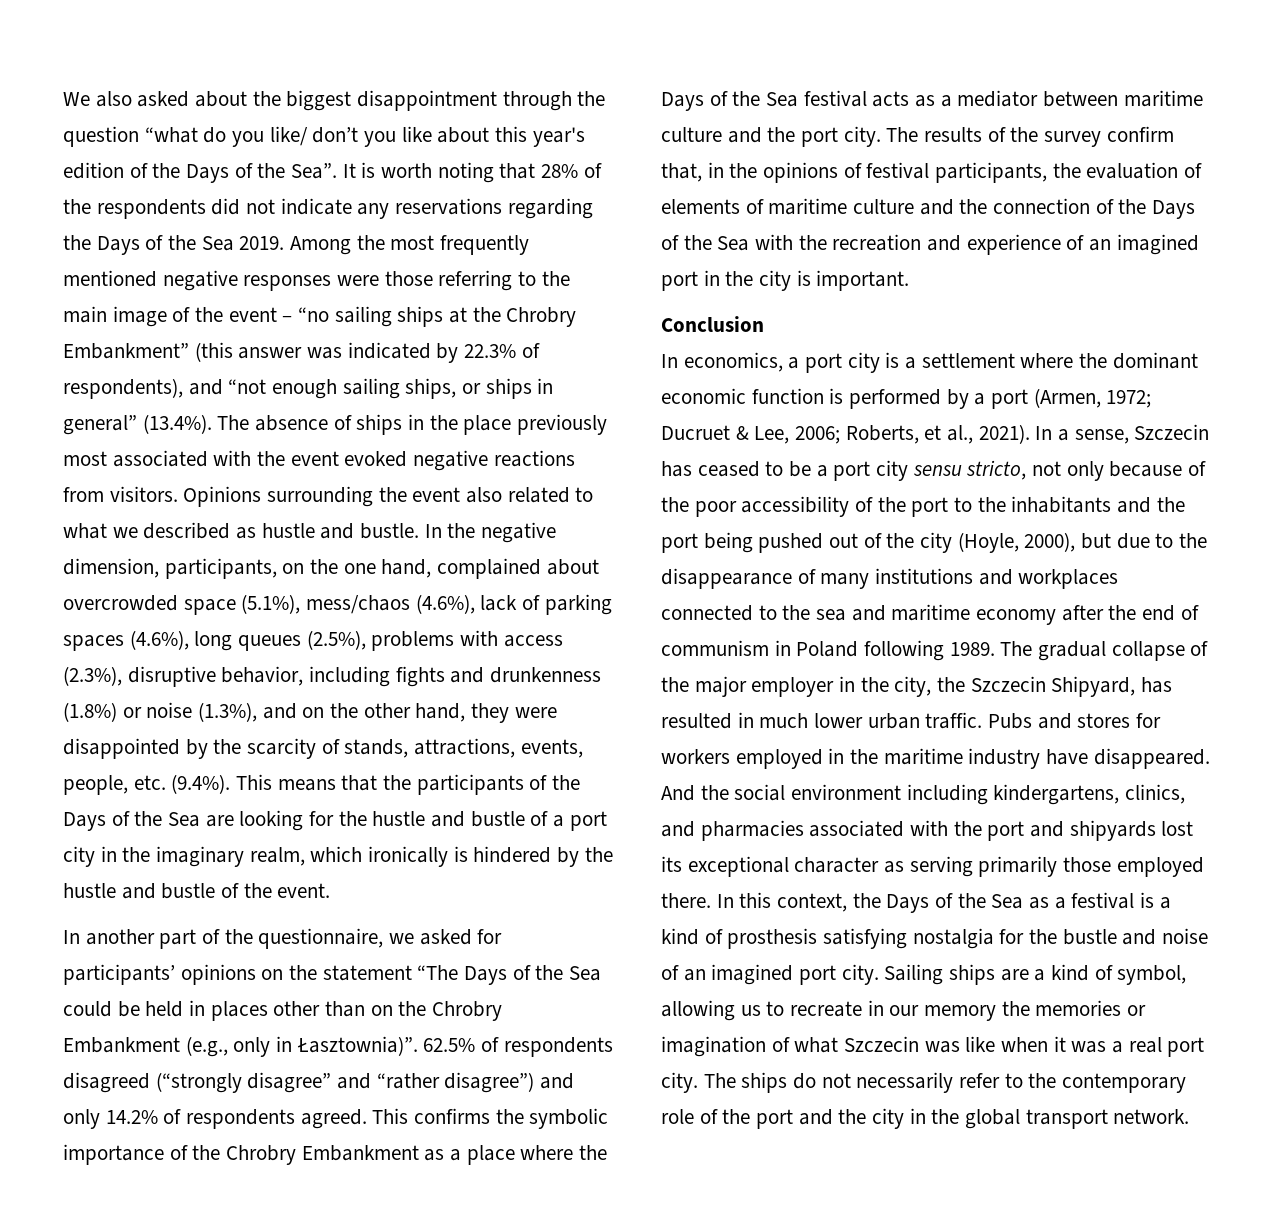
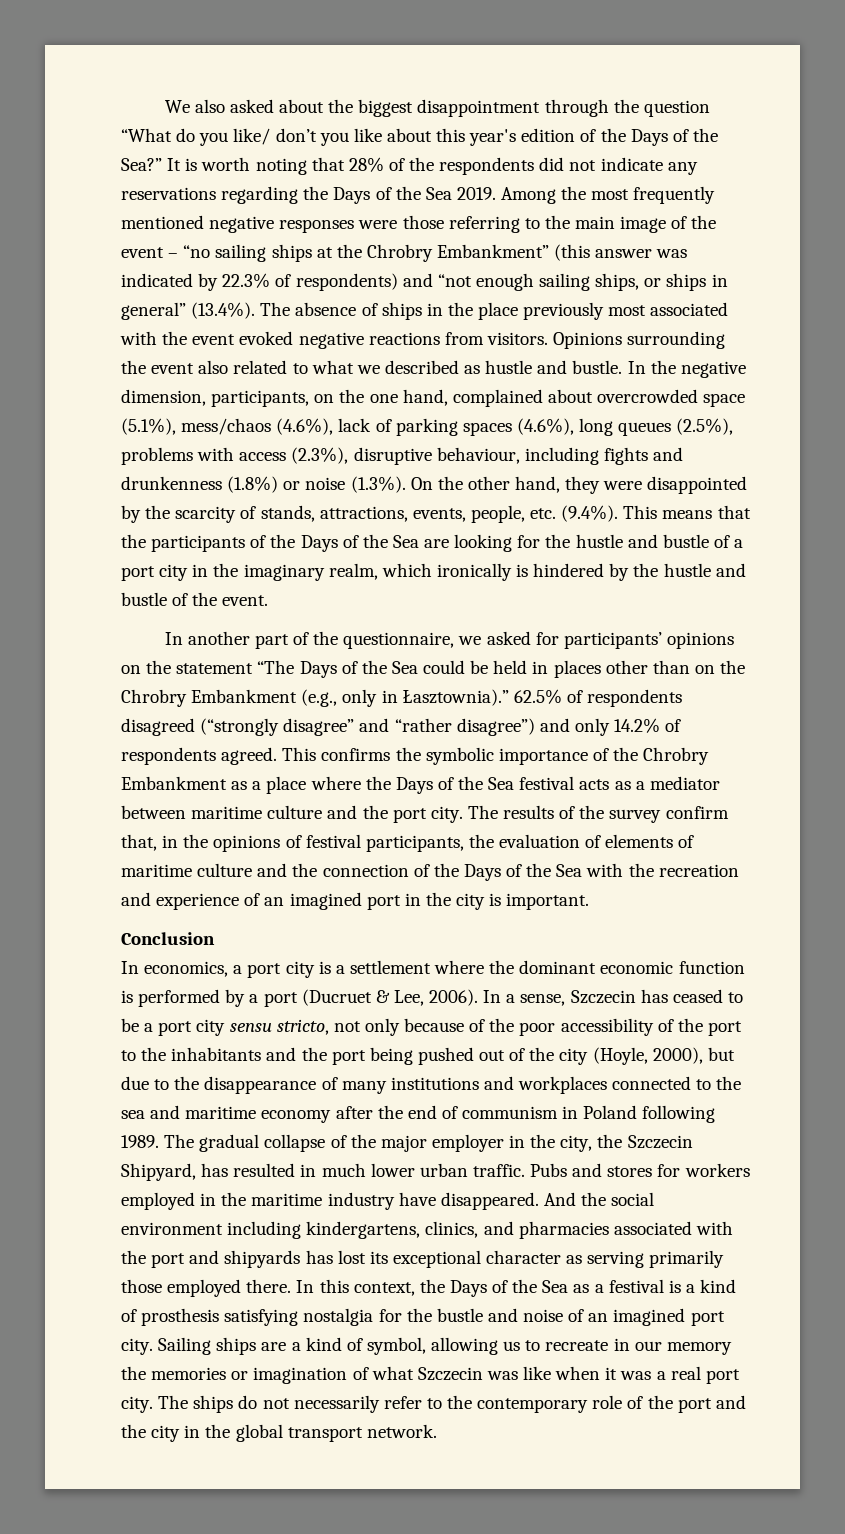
[144,127,198,143] “what -> [121,128,172,142] “What
[291,163,338,179] Sea”. -> [121,158,162,171] Sea?”
[63,378,183,399] respondents), -> [295,273,398,291] respondents)
[221,666,304,686] behavior, -> [436,447,520,464] behaviour,
[198,702,325,722] (1.3%), and on -> [350,476,433,493] (1.3%). On
[296,1036,418,1056] Łasztownia)”. -> [402,689,509,706] Łasztownia).”
[1033,388,1152,408] [661,424,1030,444] (Armen, 1972; Ducruet & Lee, 2006; Roberts, et al., 2021). -> [301,989,479,1006] (Ducruet & Lee, 2006).
(1156, 830) none -> [305,1250,333,1264] has

